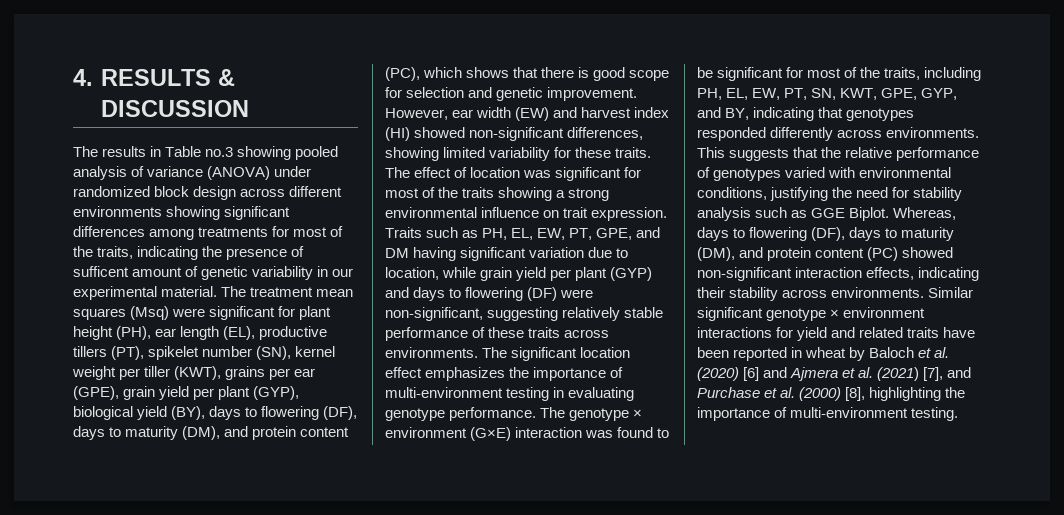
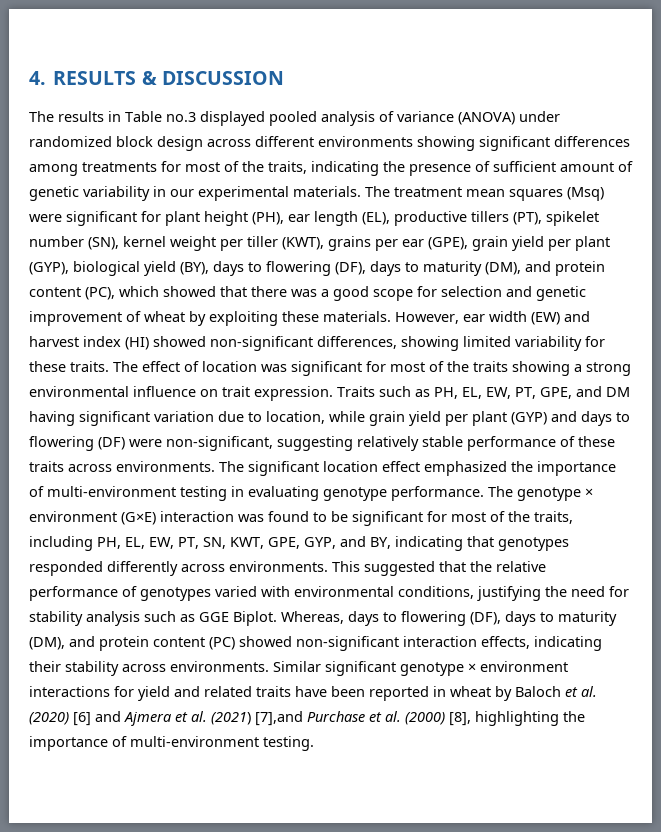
[237,146,292,160] showing -> [200,111,265,126] displayed
[73,266,129,277] sufficent -> [493,161,556,172] sufficient
[161,286,218,297] material. -> [293,186,361,197] materials.
[466,67,510,78] shows -> [163,286,216,297] showed
[578,67,590,78] is -> [291,289,329,297] was a
[547,87,638,101] improvement. -> [29,311,391,326] improvement of wheat by exploiting these materials.
[425,367,506,381] emphasizes -> [424,461,507,476] emphasized
[729,148,790,161] suggests -> [364,561,435,576] suggested
[923,367,972,381] [7], and -> [255,711,303,726] [7],and

